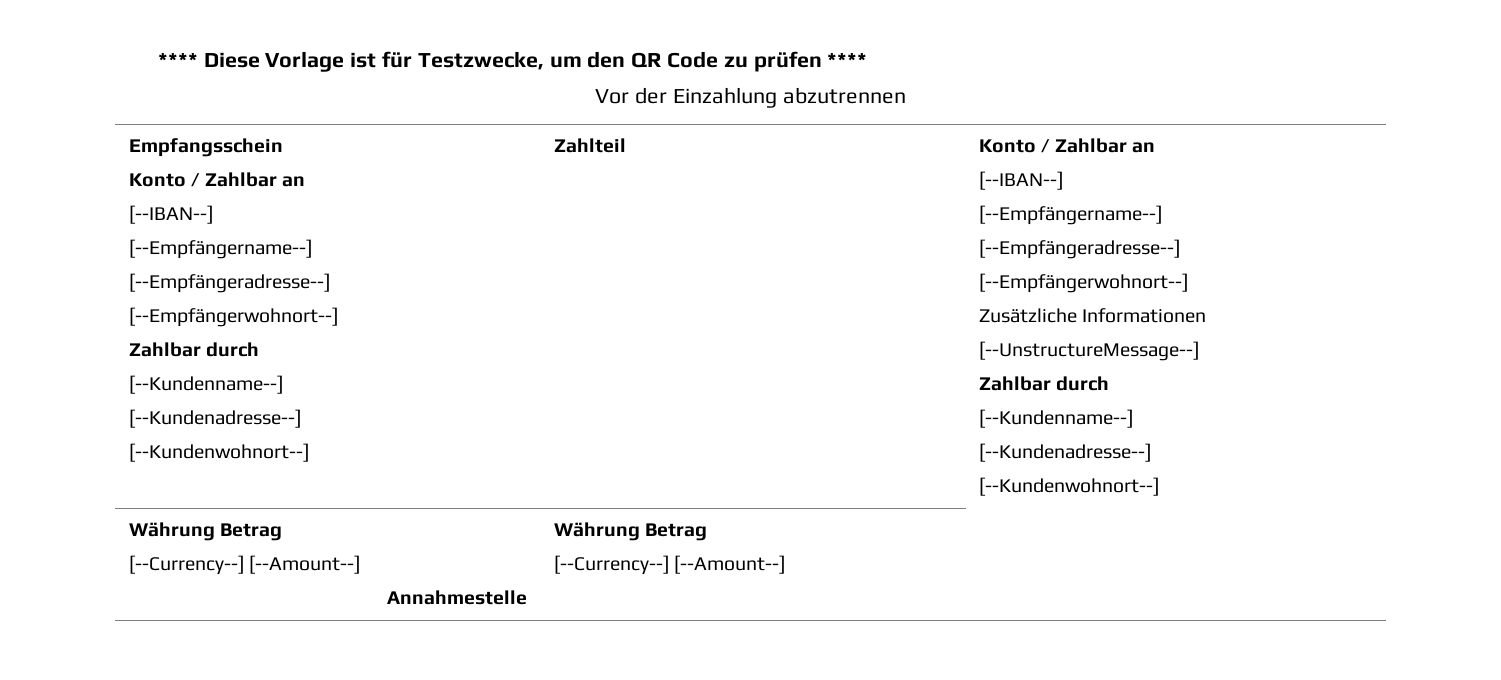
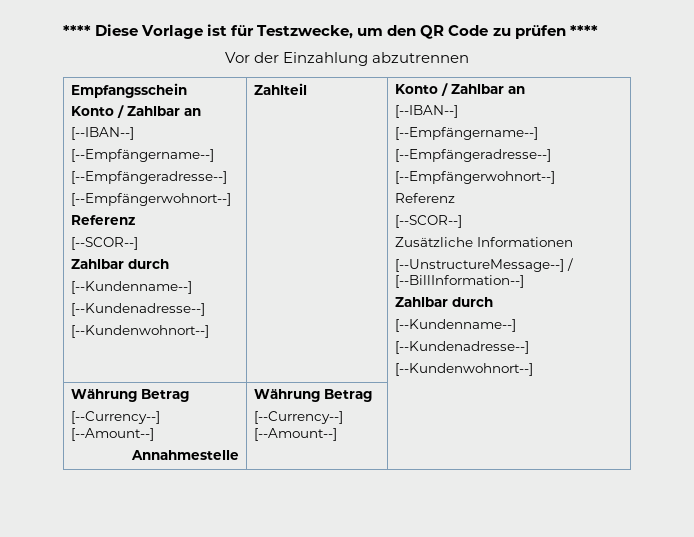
(339, 317) none -> [70,215,135,225] [70,237,138,250] // Referenz // [--SCOR--]
(1189, 283) none -> [394,193,455,203] [394,215,462,228] // Referenz // [--SCOR--]
(1200, 351) none -> [566,258,573,271] [394,275,524,288] / [--BillInformation--]

